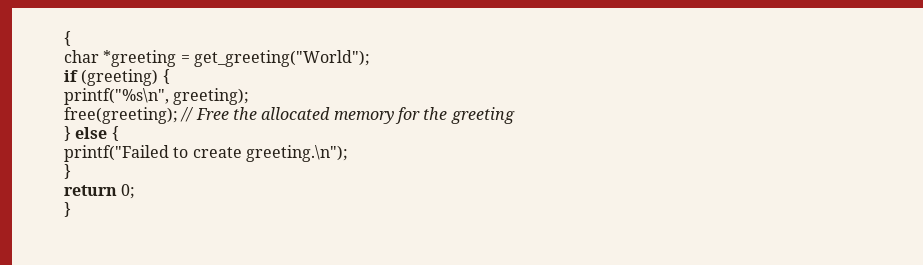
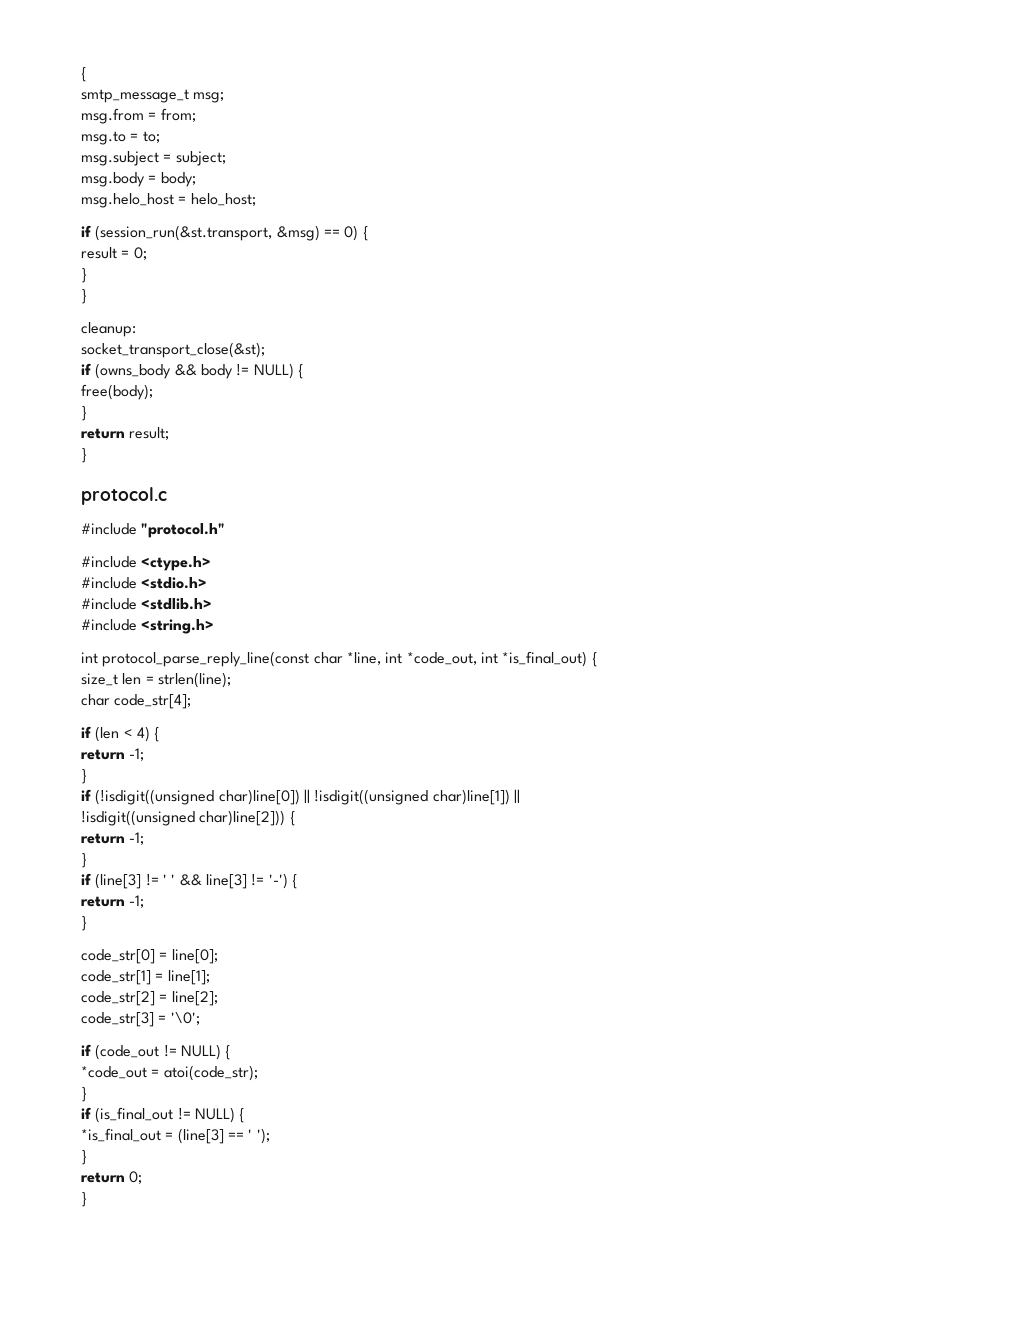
[64,31,71,46] [64,50,370,67] [64,69,170,86] [64,88,250,105] [64,107,515,124] [64,126,119,141] [64,145,348,162] { // char *greeting = get_greeting("World"); // if (greeting) { // printf("%s\n", greeting); // free(greeting); // Free the allocated memory for the greeting // } else { // printf("Failed to create greeting.\n"); -> [81,67,87,82] [81,89,225,103] [81,108,196,124] [81,131,160,145] [81,151,226,166] [81,172,196,187] [81,193,256,208] [81,225,369,241] [81,247,147,260] [81,268,87,283] [81,289,87,304] [81,322,136,337] [81,342,265,358] [81,363,304,379] [81,384,153,400] [81,406,87,421] [81,427,170,440] [81,448,87,463] [81,487,167,505] [81,523,226,538] [81,556,212,571] [81,577,208,589] [81,598,213,610] [81,619,215,634] [81,651,598,667] [81,672,231,688] [81,694,192,709] [81,726,161,742] [81,748,145,761] [81,769,87,784] [81,789,520,805] [81,810,296,826] [81,832,145,845] [81,853,87,868] [81,873,298,889] [81,895,145,908] [81,916,87,931] [81,949,218,964] [81,970,210,985] [81,991,218,1006] [81,1012,200,1027] [81,1044,232,1060] [81,1065,258,1081] [81,1087,87,1102] [81,1107,246,1123] [81,1128,270,1144] { // smtp_message_t msg; // msg.from = from; // msg.to = to; // msg.subject = subject; // msg.body = body; // msg.helo_host = helo_host; // if (session_run(&st.transport, &msg) == 0) { // result = 0; // } // } // cleanup: // socket_transport_close(&st); // if (owns_body && body != NULL) { // free(body); // } // return result; // } // protocol.c // #include "protocol.h" // #include <ctype.h> // #include <stdio.h> // #include <stdlib.h> // #include <string.h> // int protocol_parse_reply_line(const char *line, int *code_out, int *is_final_out) { // size_t len = strlen(line); // char code_str[4]; // if (len < 4) { // return -1; // } // if (!isdigit((unsigned char)line[0]) || !isdigit((unsigned char)line[1]) || // !isdigit((unsigned char)line[2])) { // return -1; // } // if (line[3] != ' ' && line[3] != '-') { // return -1; // } // code_str[0] = line[0]; // code_str[1] = line[1]; // code_str[2] = line[2]; // code_str[3] = '\0'; // if (code_out != NULL) { // *code_out = atoi(code_str); // } // if (is_final_out != NULL) { // *is_final_out = (line[3] == ' ');

